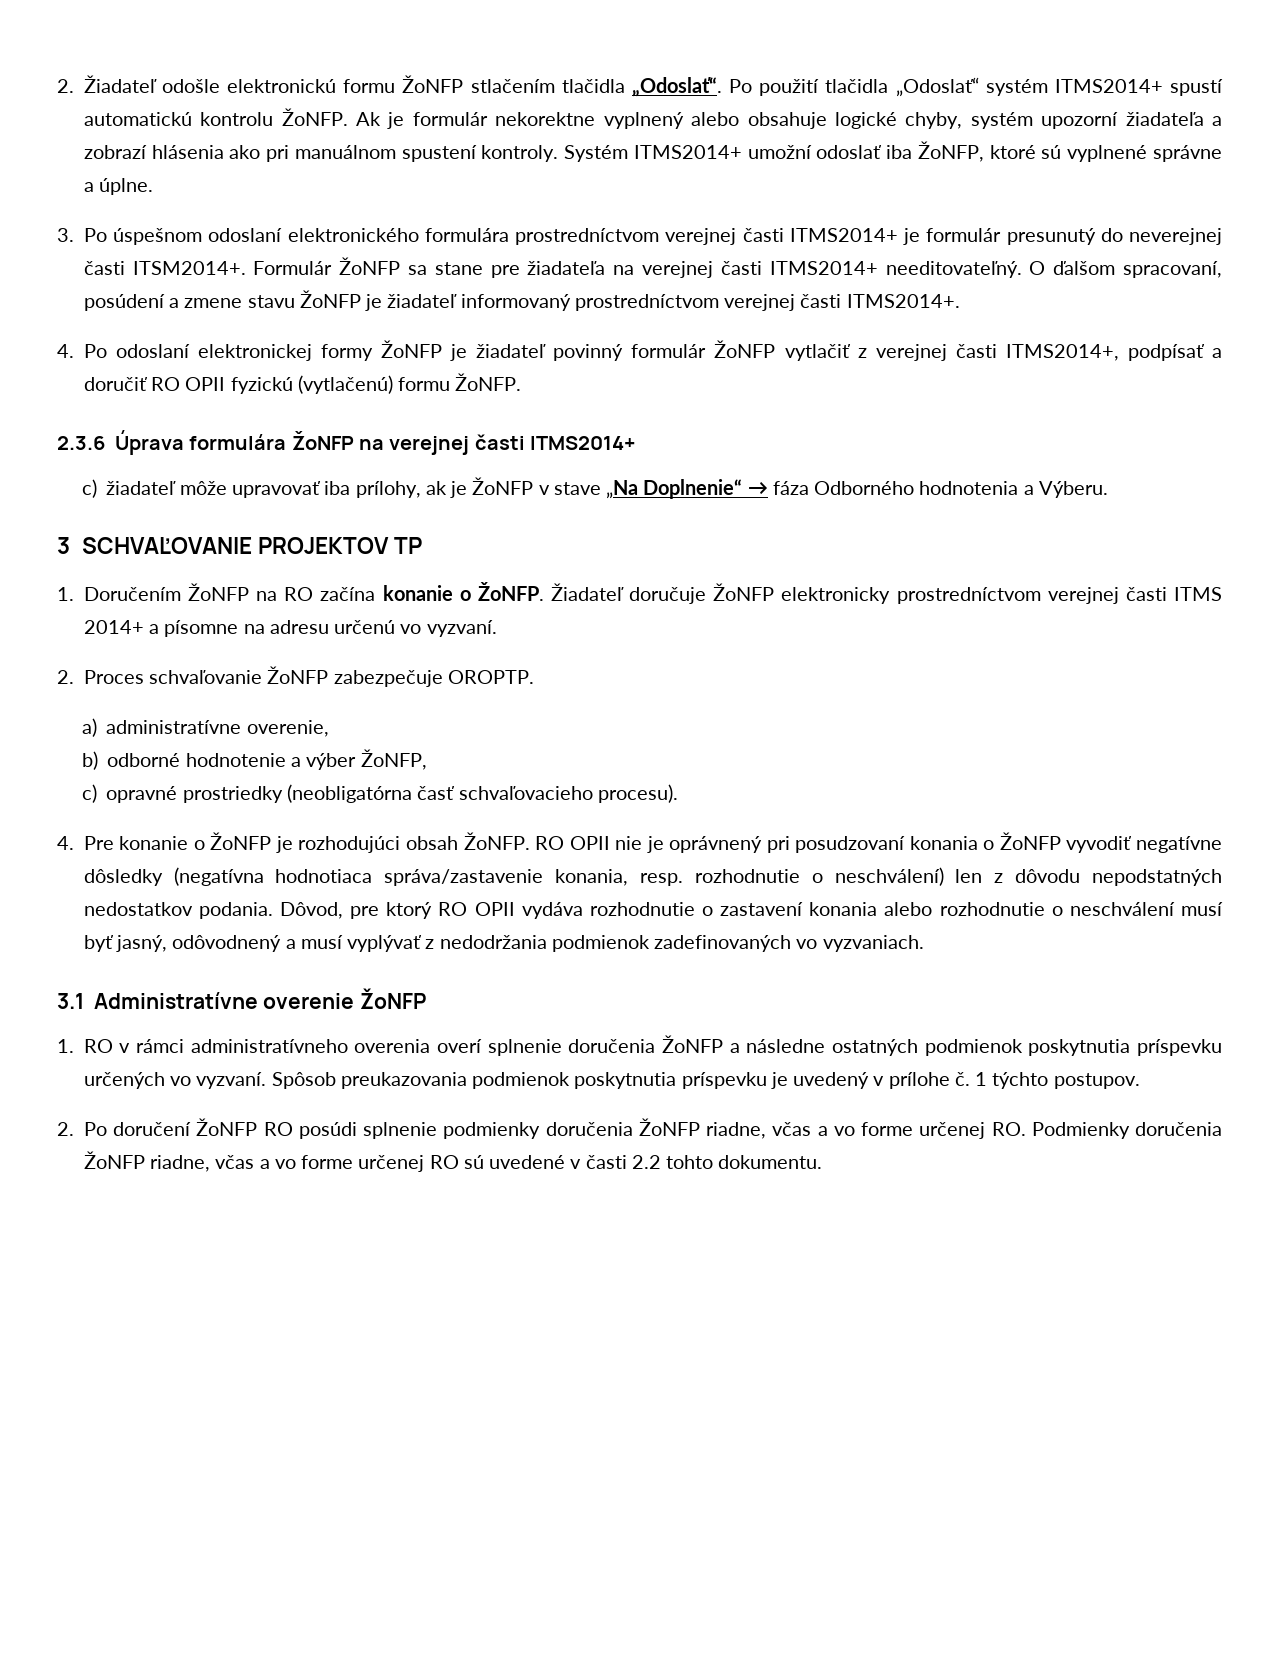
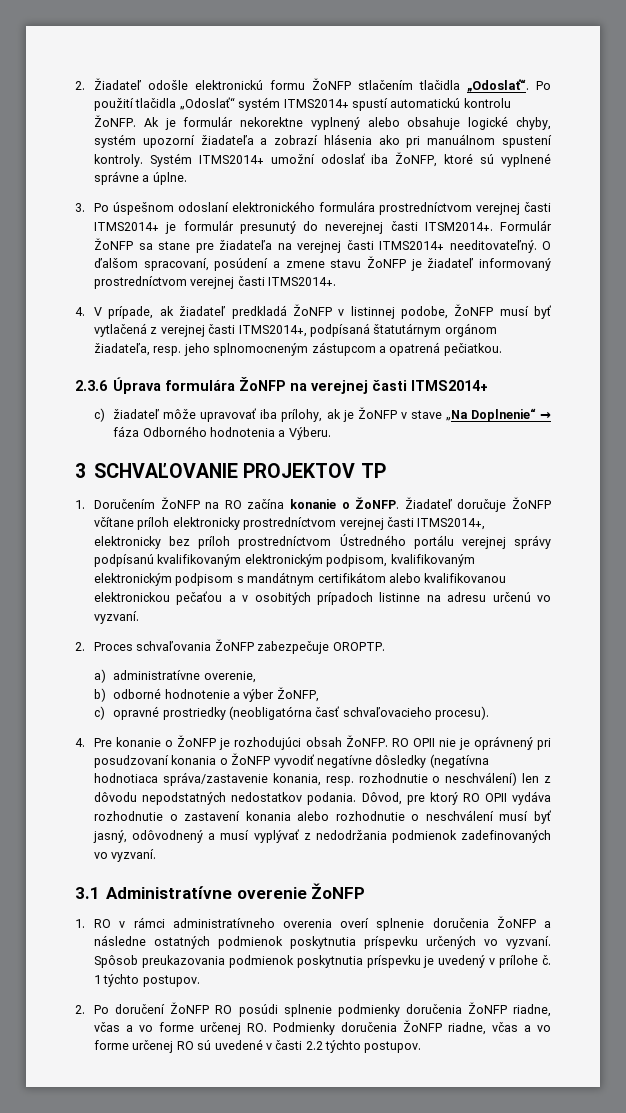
[83,340,1222,361] [83,373,522,394] Po odoslaní elektronickej formy ŽoNFP je žiadateľ povinný formulár ŽoNFP vytlačiť z verejnej časti ITMS2014+, podpísať a doručiť RO OPII fyzickú (vytlačenú) formu ŽoNFP. -> [94,304,551,319] [94,323,497,337] [94,342,502,356] V prípade, ak žiadateľ predkladá ŽoNFP v listinnej podobe, ŽoNFP musí byť vytlačená z verejnej časti ITMS2014+, podpísaná štatutárnym orgánom žiadateľa, resp. jeho splnomocneným zástupcom a opatrená pečiatkou.
(775, 592) none -> [94,517,170,530] včítane príloh
[1174,587,1223,601] [83,620,239,637] ITMS 2014+ a písomne -> [417,518,486,530] [94,534,551,549] [94,554,475,567] [94,572,507,586] [94,591,421,605] ITMS2014+, elektronicky bez príloh prostredníctvom Ústredného portálu verejnej správy podpísanú kvalifikovaným elektronickým podpisom, kvalifikovaným elektronickým podpisom s mandátnym certifikátom alebo kvalifikovanou elektronickou pečaťou a v osobitých prípadoch listinne
[149,670,263,684] schvaľovanie -> [136,641,212,651] schvaľovania
[822,935,924,952] vyzvaniach. -> [111,849,157,862] vyzvaní.
[666,1155,823,1169] tohto dokumentu. -> [325,1040,422,1053] týchto postupov.

